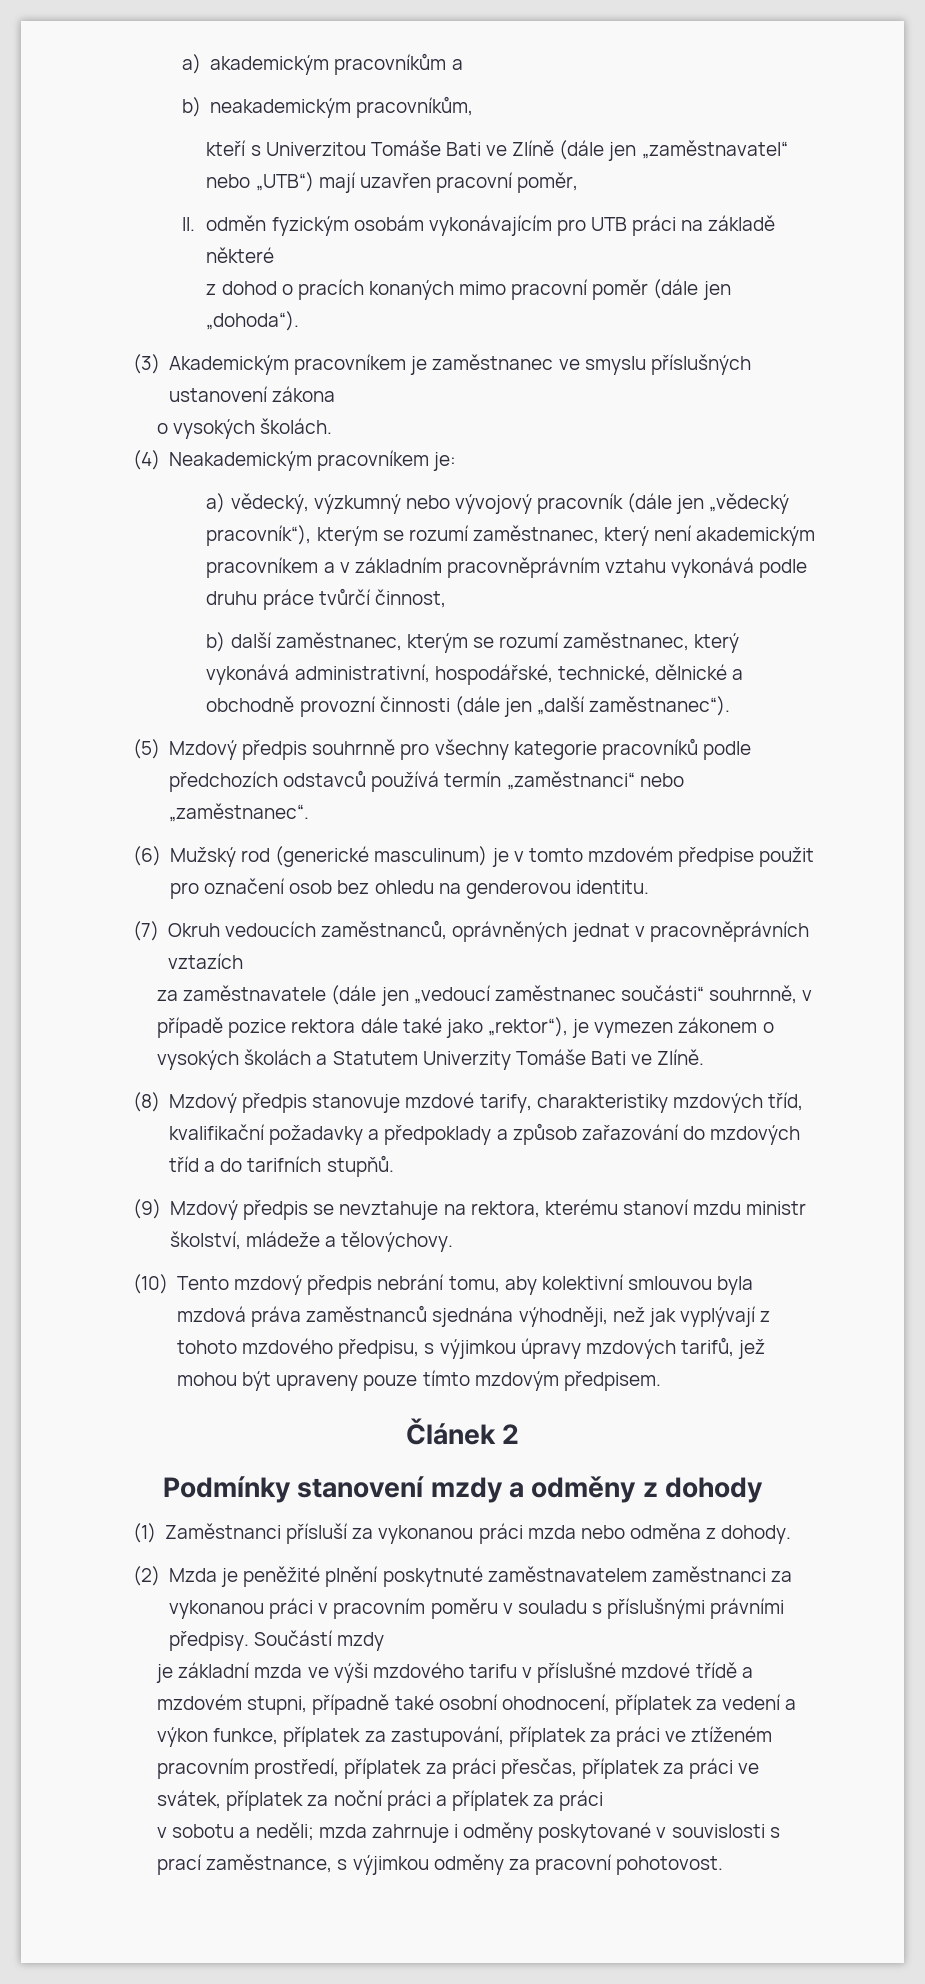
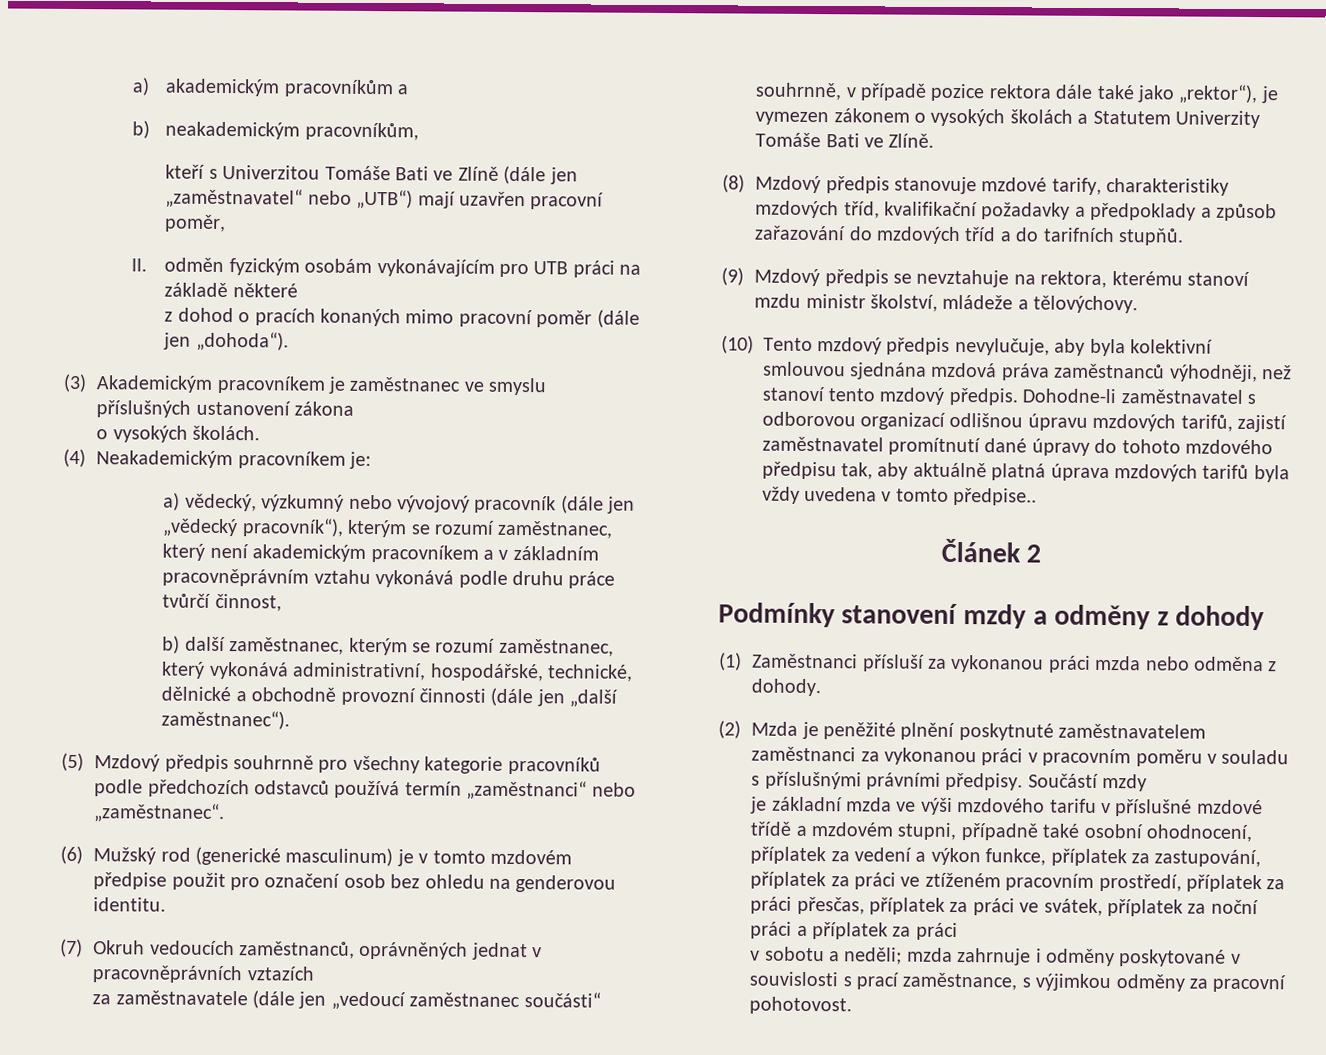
[377,1274,537,1295] nebrání tomu, aby -> [954,337,1126,357] nevylučuje, aby byla
[717,1276,754,1295] byla -> [849,362,927,380] sjednána
[432,1306,514,1327] sjednána -> (1166, 371) none
[648,1306,771,1327] [177,1337,766,1359] [177,1370,661,1391] jak vyplývají z tohoto mzdového předpisu, s výjimkou úpravy mzdových tarifů, jež mohou být upraveny pouze tímto mzdovým předpisem. -> [761,386,1256,406] [761,411,1287,433] [761,436,1273,456] [761,461,1290,483] [761,486,1038,506] stanoví tento mzdový předpis. Dohodne-li zaměstnavatel s odborovou organizací odlišnou úpravu mzdových tarifů, zajistí zaměstnavatel promítnutí dané úpravy do tohoto mzdového předpisu tak, aby aktuálně platná úprava mzdových tarifů byla vždy uvedena v tomto předpise..

